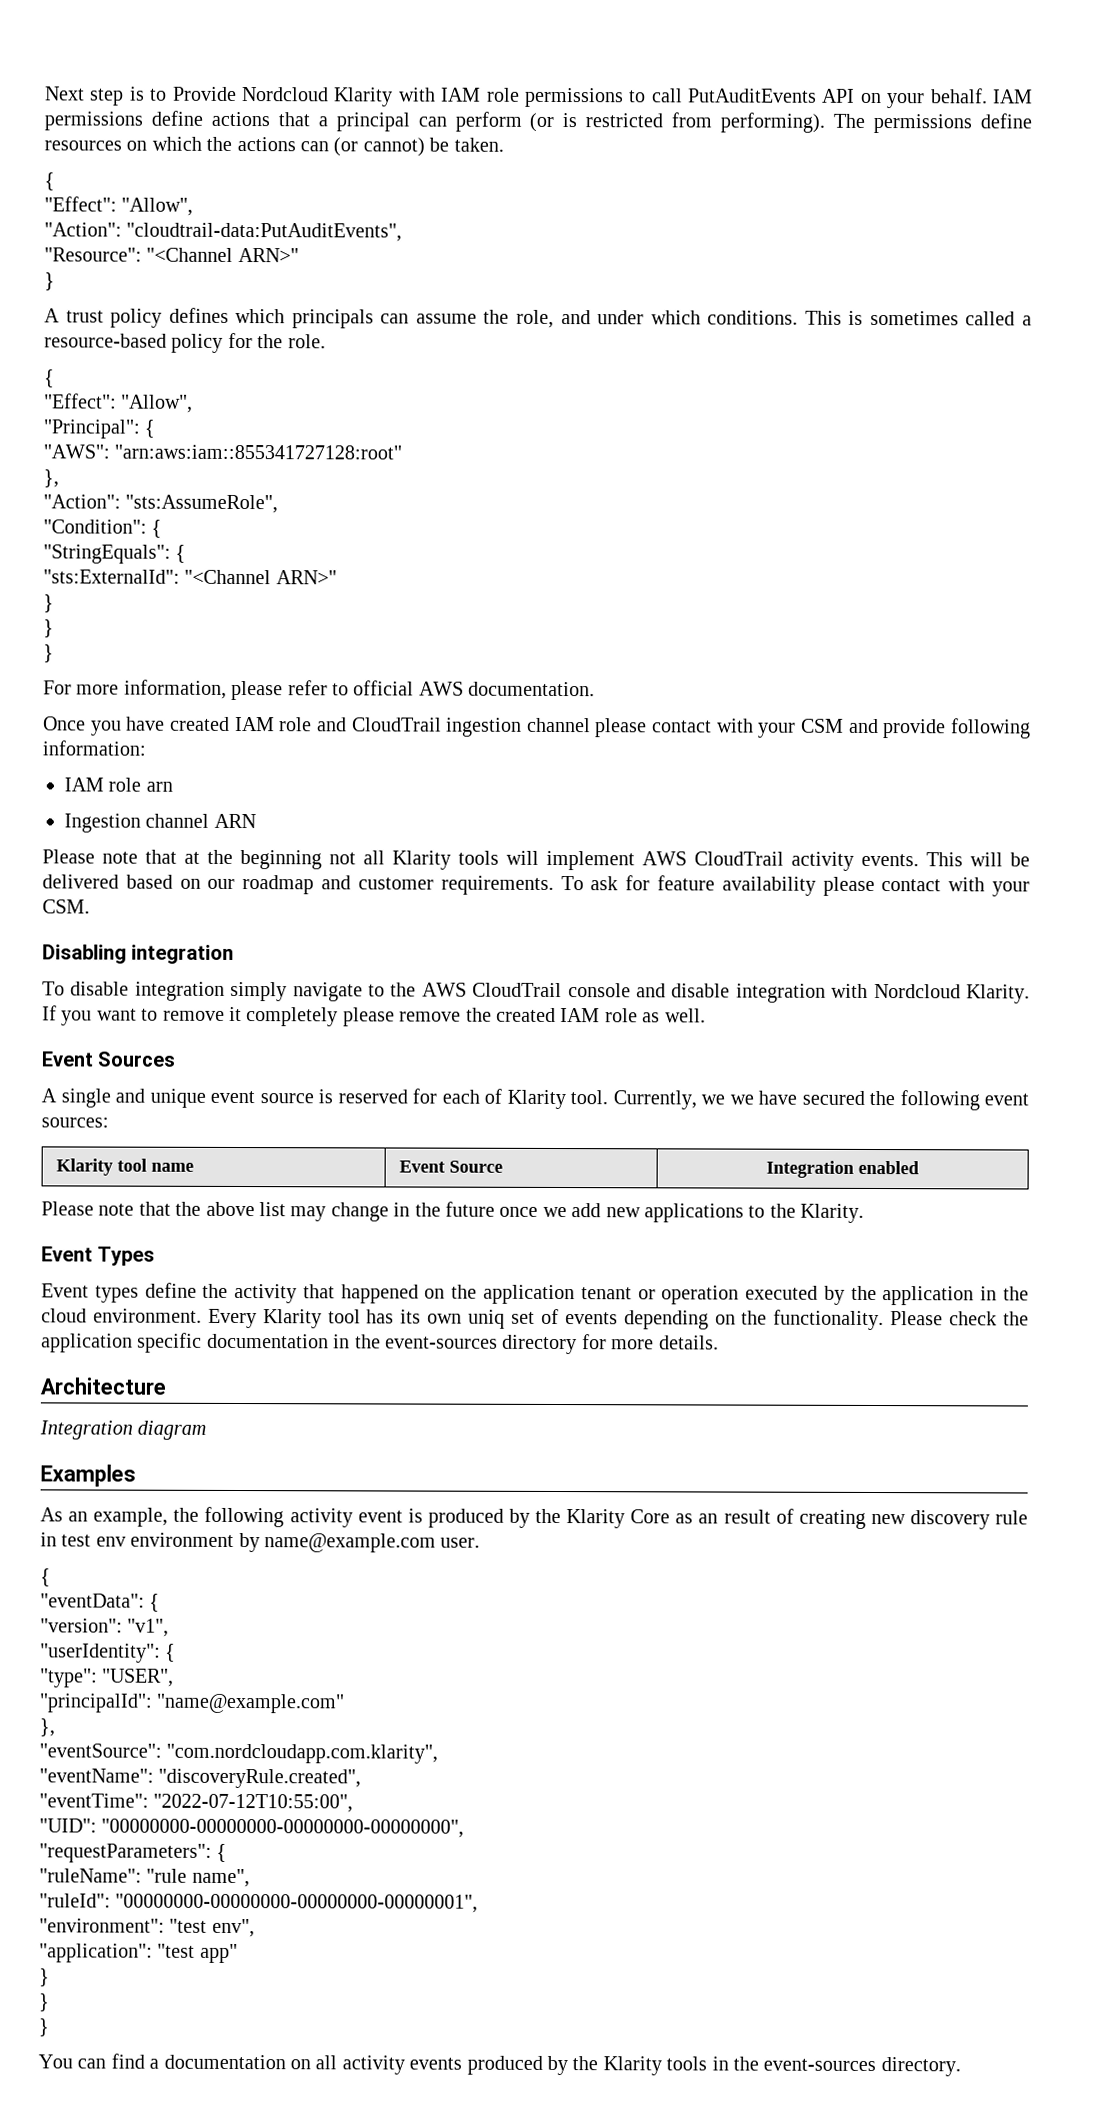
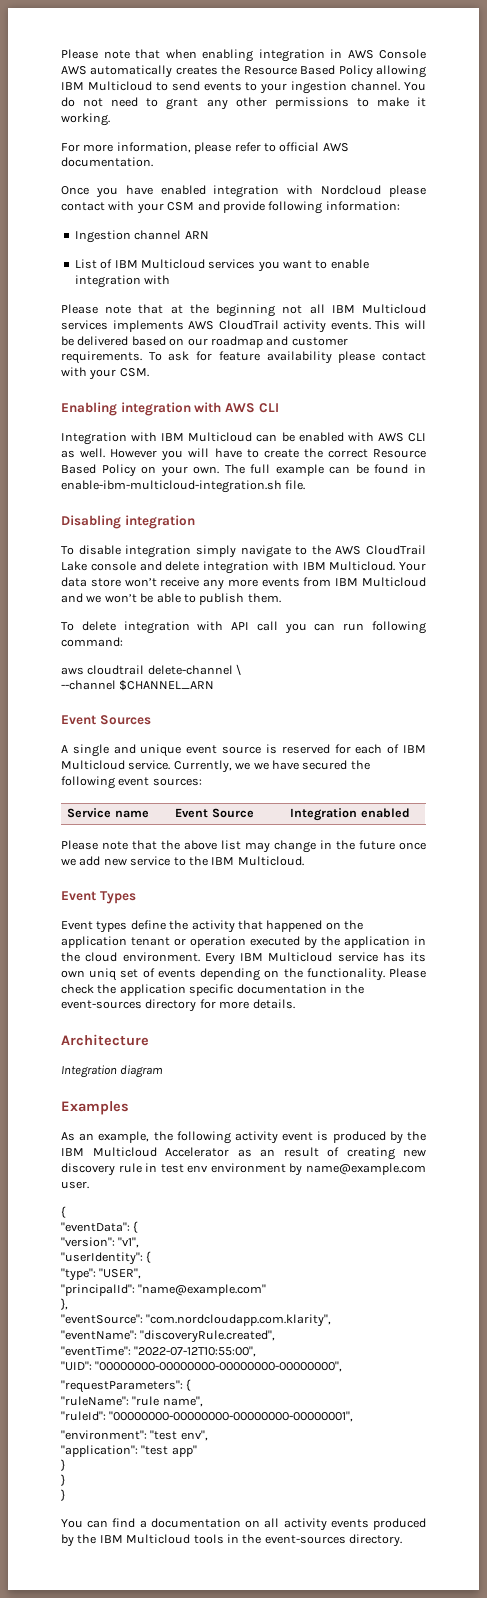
[44,86,1034,109] [44,110,1032,134] [44,136,504,157] [44,172,55,191] [44,196,194,216] [44,222,403,242] [44,247,299,263] [44,272,55,291] [44,307,1032,329] [44,332,326,353] [44,369,55,388] [44,393,194,413] [43,419,156,439] [43,444,403,460] [43,469,59,488] [43,494,279,514] [43,519,163,538] [43,544,187,564] [43,569,337,585] [43,594,54,613] [43,619,54,638] [43,644,54,663] Next step is to Provide Nordcloud Klarity with IAM role permissions to call PutAuditEvents API on your behalf. IAM permissions define actions that a principal can perform (or is restricted from performing). The permissions define resources on which the actions can (or cannot) be taken. // { // "Effect": "Allow", // "Action": "cloudtrail-data:PutAuditEvents", // "Resource": "<Channel ARN>" // } // A trust policy defines which principals can assume the role, and under which conditions. This is sometimes called a resource-based policy for the role. // { // "Effect": "Allow", // "Principal": { // "AWS": "arn:aws:iam::855341727128:root" // }, // "Action": "sts:AssumeRole", // "Condition": { // "StringEquals": { // "sts:ExternalId": "<Channel ARN>" // } // } // } -> [61,49,426,62] [61,65,426,78] [61,81,426,94] [61,97,426,110] [61,113,110,126] Please note that when enabling integration in AWS Console AWS automatically creates the Resource Based Policy allowing IBM Multicloud to send events to your ingestion channel. You do not need to grant any other permissions to make it working.
[169,716,591,737] created IAM role and CloudTrail ingestion channel -> [160,185,382,198] enabled integration with Nordcloud
[64,777,173,792] // IAM role arn -> (400, 206) none
(256, 821) none -> [74,259,369,272] [74,275,171,288] // List of IBM Multicloud services you want to enable integration with
[392,850,635,871] Klarity tools will implement -> [331,304,427,314] [61,320,184,332] IBM Multicloud services implements
(90, 906) none -> [61,402,279,416] [61,432,426,445] [61,448,426,461] [61,464,426,477] [61,480,306,493] // Enabling integration with AWS CLI // Integration with IBM Multicloud can be enabled with AWS CLI as well. However you will have to create the correct Resource Based Policy on your own. The full example can be found in enable-ibm-multicloud-integration.sh file.
(563, 990) none -> [61,561,87,571] Lake
[671,983,1030,1004] [42,1005,706,1027] disable integration with Nordcloud Klarity. If you want to remove it completely please remove the created IAM role as well. -> [165,561,426,574] [61,577,426,590] [61,593,281,605] [61,621,426,634] [61,637,123,647] [61,664,242,675] [61,680,215,691] delete integration with IBM Multicloud. Your data store won’t receive any more events from IBM Multicloud and we won’t be able to publish them. // To delete integration with API call you can run following command: // aws cloudtrail delete-channel \ // --channel $CHANNEL_ARN
[506,1089,608,1110] Klarity tool. -> [402,745,426,753] [61,760,171,770] IBM Multicloud service.
[55,1158,147,1176] Klarity tool -> [67,808,112,818] Service
[643,1203,865,1223] applications to the Klarity. -> [130,856,304,866] service to the IBM Multicloud.
[262,1309,361,1329] Klarity tool -> [240,952,378,962] IBM Multicloud service
[566,1509,671,1529] Klarity Core -> [61,1147,229,1157] IBM Multicloud Accelerator
[602,2056,662,2076] Klarity -> [99,1534,191,1544] IBM Multicloud

